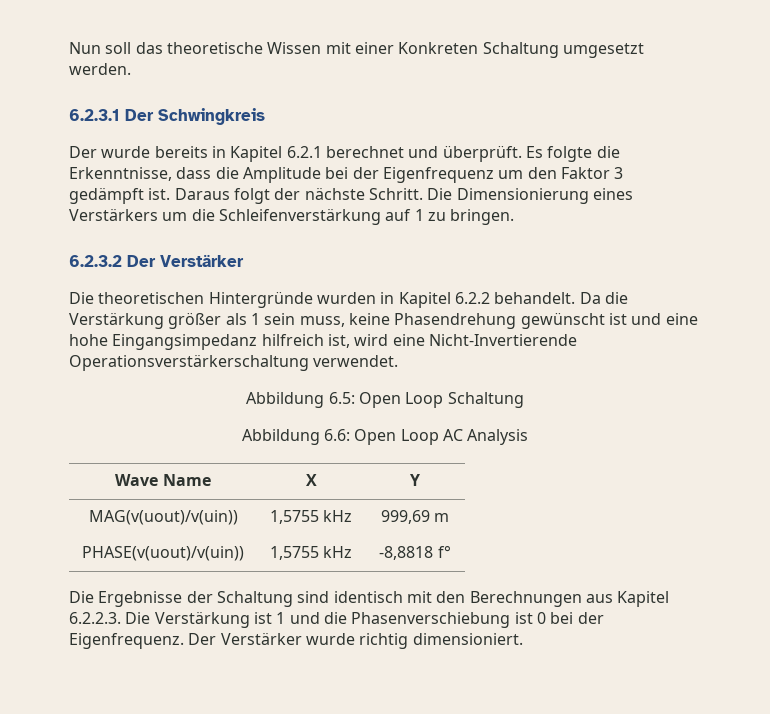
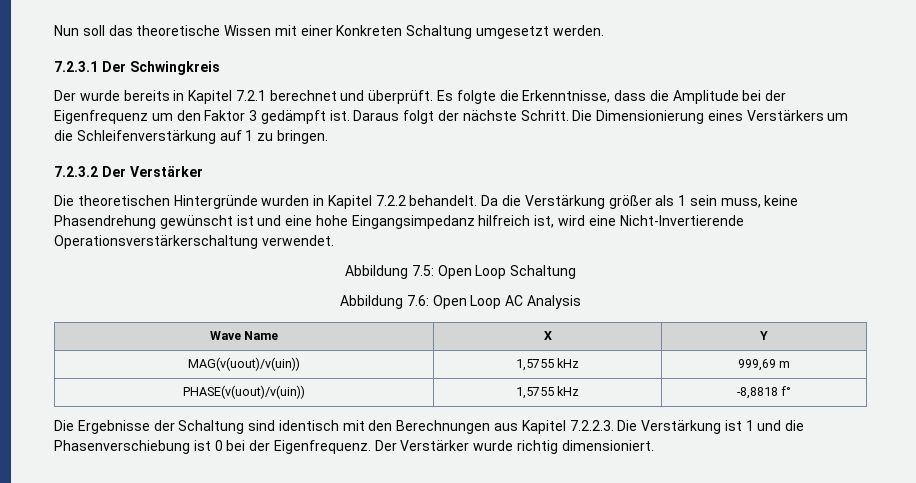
[69,109,120,121] 6.2.3.1 -> [54,61,98,72] 7.2.3.1
[286,146,322,158] 6.2.1 -> [235,90,266,101] 7.2.1
[69,255,122,267] 6.2.3.2 -> [54,166,98,177] 7.2.3.2
[454,292,490,304] 6.2.2 -> [375,195,406,206] 7.2.2
[328,392,355,404] 6.5: -> [411,265,434,276] 7.5:
[324,429,351,441] 6.6: -> [406,295,429,306] 7.6:
[69,612,121,624] 6.2.2.3. -> [569,420,614,431] 7.2.2.3.

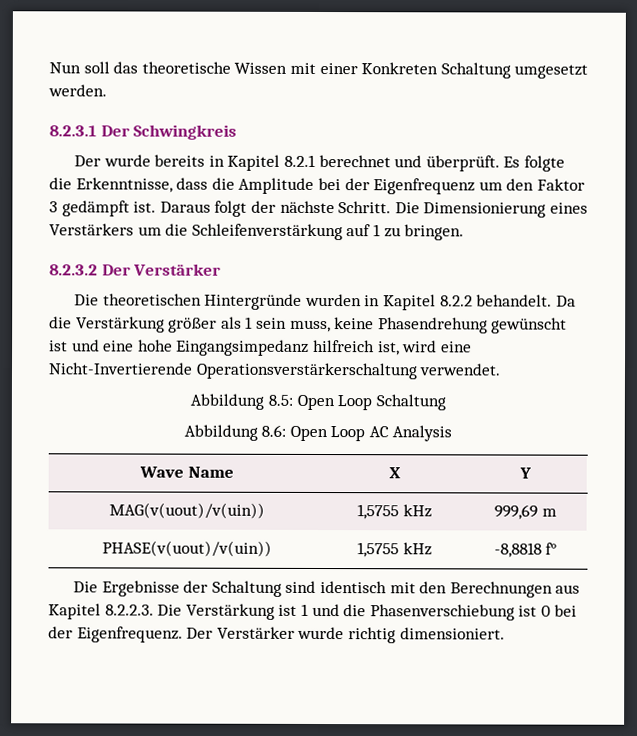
[54,61,98,72] 7.2.3.1 -> [49,125,97,137] 8.2.3.1
[235,90,266,101] 7.2.1 -> [284,154,317,167] 8.2.1
[54,166,98,177] 7.2.3.2 -> [49,264,98,276] 8.2.3.2
[375,195,406,206] 7.2.2 -> [439,295,473,307] 8.2.2
[411,265,434,276] 7.5: -> [267,394,293,406] 8.5:
[406,295,429,306] 7.6: -> [261,424,287,437] 8.6:
[569,420,614,431] 7.2.2.3. -> [104,604,154,616] 8.2.2.3.

